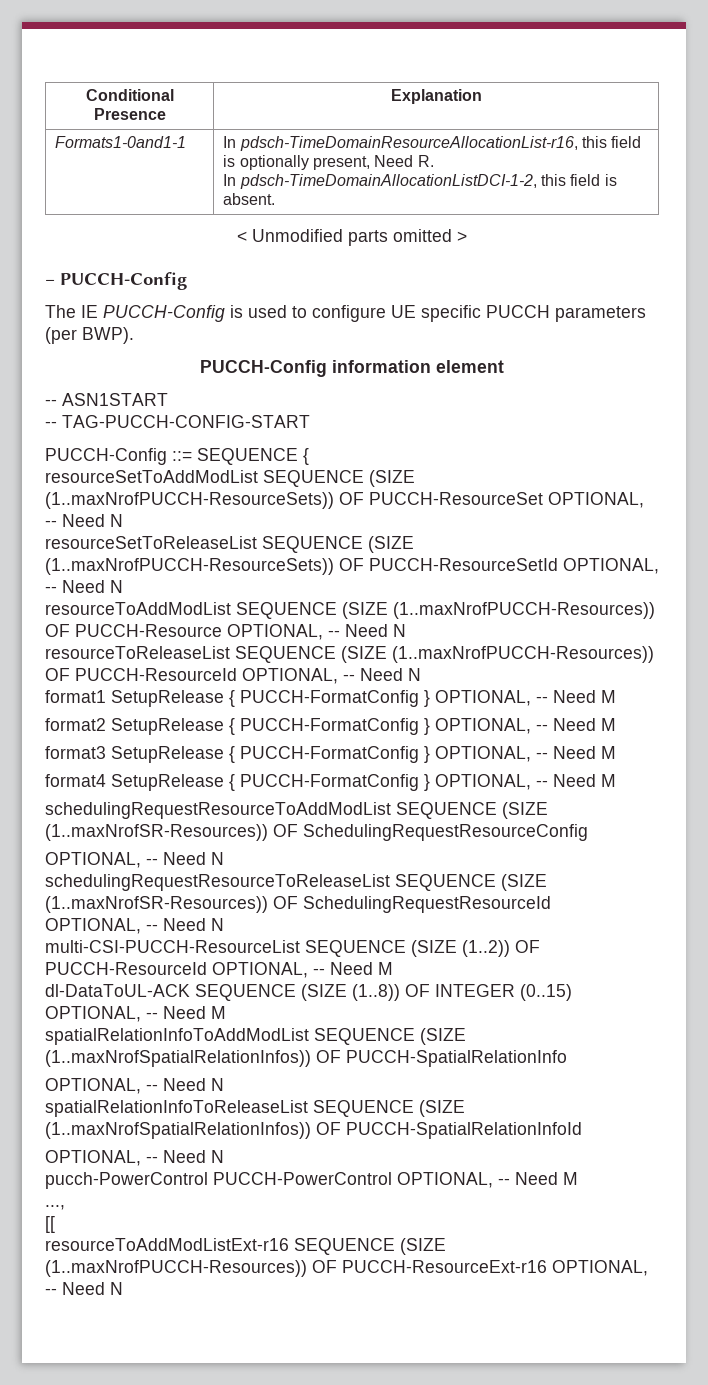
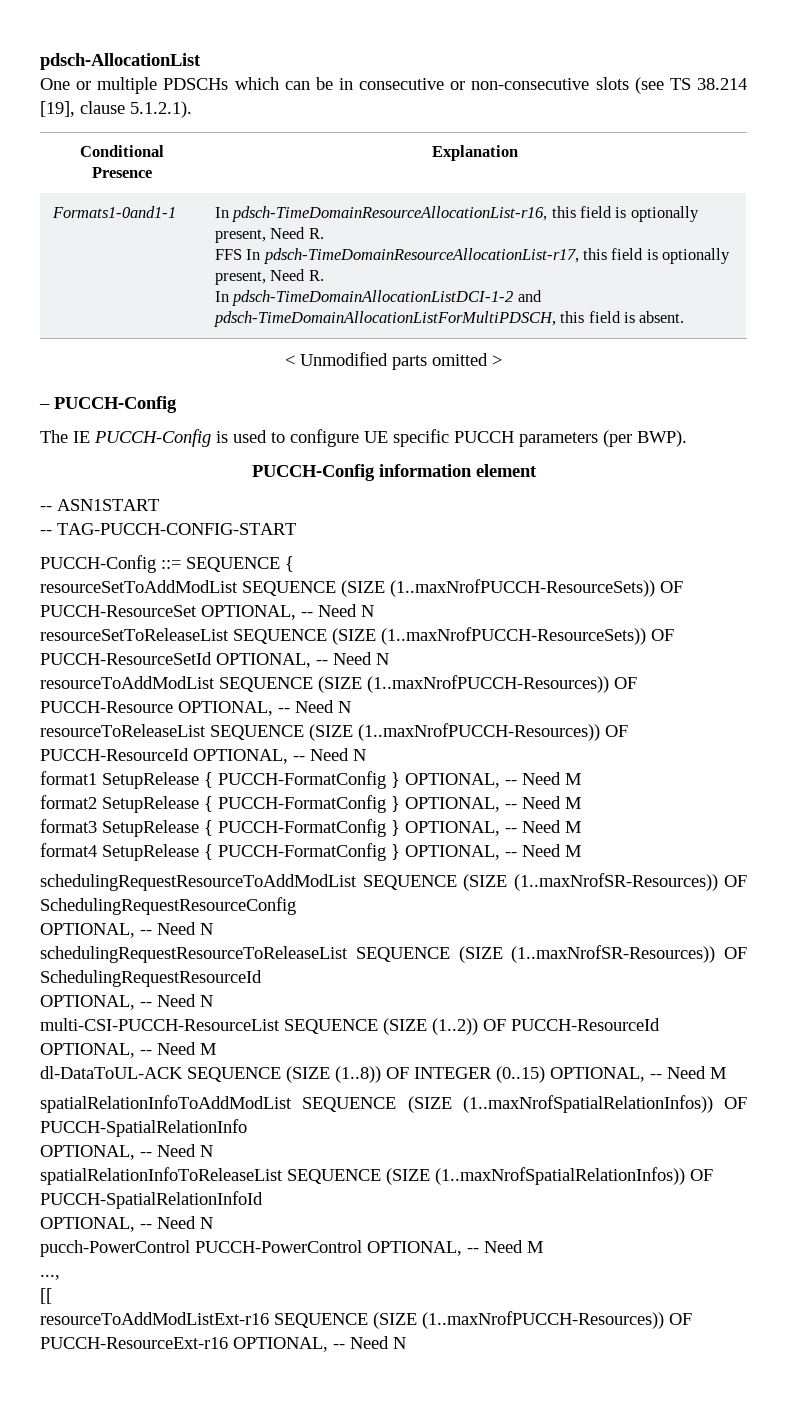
(85, 95) none -> [40,53,201,70] [40,77,747,94] [40,101,192,118] pdsch-AllocationList // One or multiple PDSCHs which can be in consecutive or non-consecutive slots (see TS 38.214 [19], clause 5.1.2.1). //
[223,174,537,189] In pdsch-TimeDomainAllocationListDCI-1-2, -> [214,248,731,264] [214,269,324,285] [214,290,542,306] [213,311,556,327] FFS In pdsch-TimeDomainResourceAllocationList-r17, this field is optionally present, Need R. // In pdsch-TimeDomainAllocationListDCI-1-2 and pdsch-TimeDomainAllocationListForMultiPDSCH,

